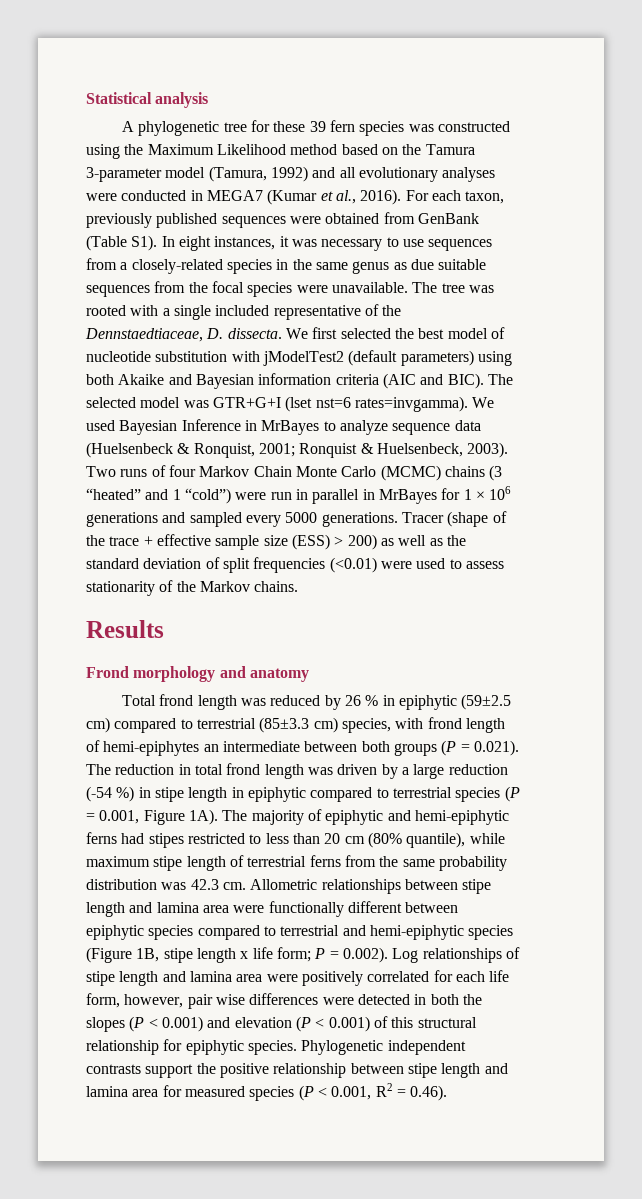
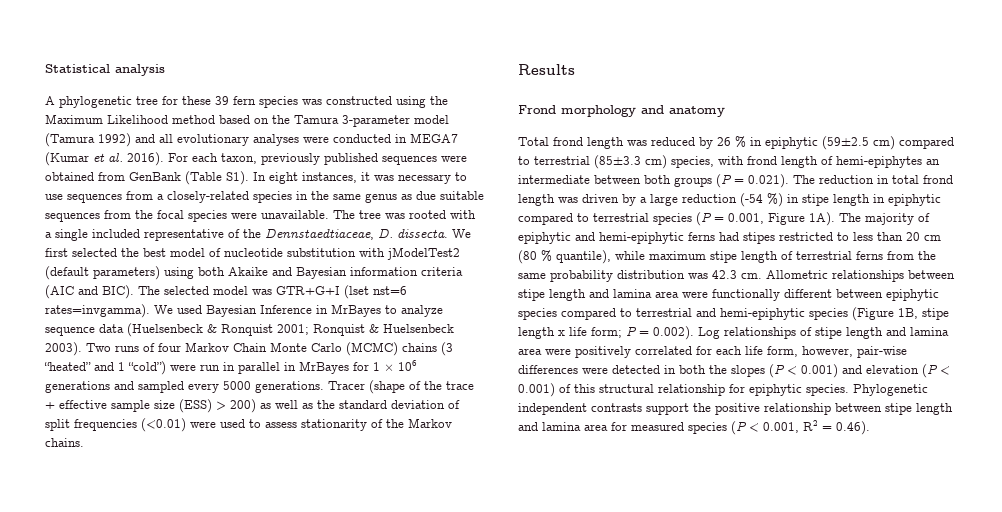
[208,166,267,182] (Tamura, -> [45,133,95,147] (Tamura
[335,190,356,204] al., -> [108,153,123,162] al.
[193,443,255,458] Ronquist, -> [221,324,273,336] Ronquist
[376,443,463,457] Huelsenbeck, -> [383,324,454,333] Huelsenbeck
[367,832,402,848] (80% -> [518,250,552,264] (80 %
[187,994,245,1009] pair wise -> [857,346,907,358] pair-wise

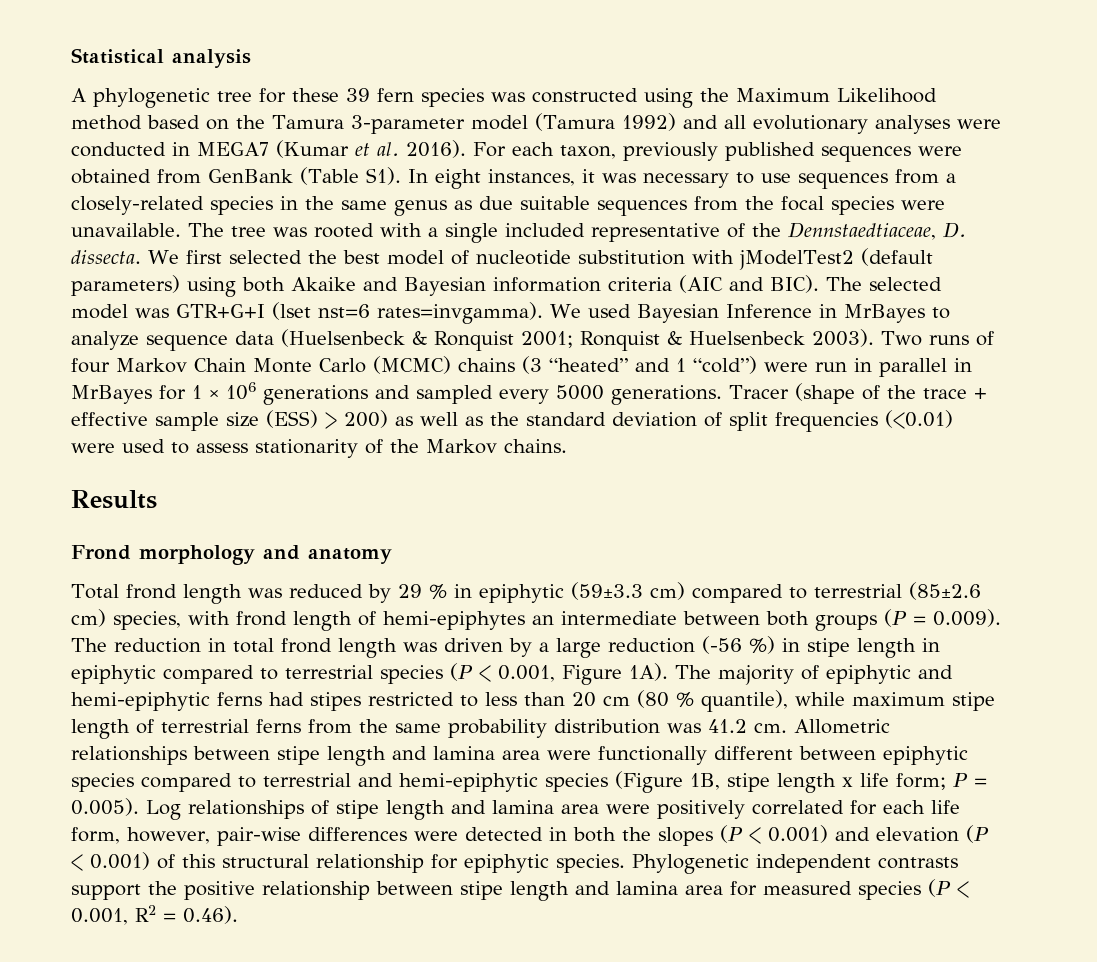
[717,137,731,146] 26 -> [397,584,422,598] 29
[822,136,869,150] (59±2.5 -> [570,582,643,600] (59±3.3
[594,155,641,169] (85±3.3 -> [908,582,981,600] (85±2.6
[748,174,789,188] 0.021). -> [933,609,1001,627] 0.009).
[740,193,763,207] (-54 -> [702,636,742,654] (-56
[714,217,724,222] = -> [479,665,491,682] <
[712,270,737,279] 42.3 -> [708,719,747,733] 41.2
[653,326,694,340] 0.002). -> [71,798,139,816] 0.005).

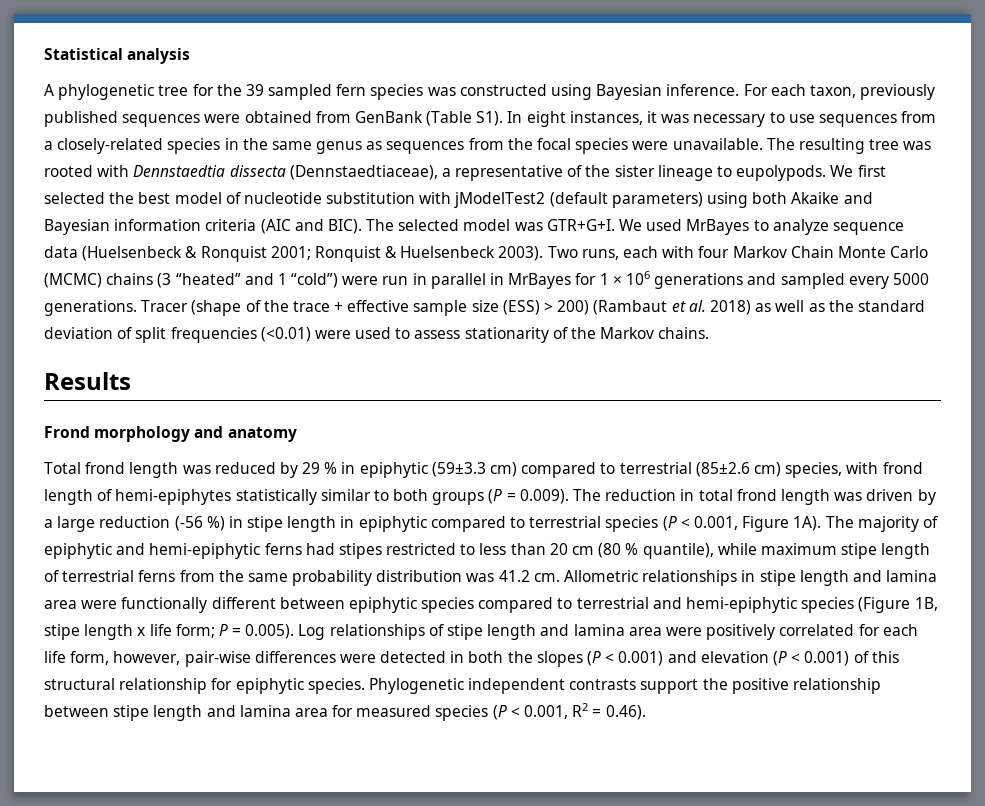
[292,88,370,102] these 39 -> [216,84,333,100] the 39 sampled
[700,88,937,103] [71,113,1001,134] [71,140,466,158] the Maximum Likelihood method based on the Tamura 3-parameter model (Tamura 1992) and all evolutionary analyses were conducted in MEGA7 (Kumar et al. 2016). -> [596,84,740,100] Bayesian inference.
[479,196,590,210] due suitable -> (383, 145) none
(224, 230) none -> [798,138,865,154] resulting
[428,222,966,243] [71,250,141,264] a single included representative of the Dennstaedtiaceae, D. dissecta. -> [133,165,827,181] Dennstaedtia dissecta (Dennstaedtiaceae), a representative of the sister lineage to eupolypods.
[176,302,837,324] GTR+G+I (lset nst=6 rates=invgamma). We used Bayesian Inference in -> [546,219,683,231] GTR+G+I. We used
[928,331,994,346] runs of -> [581,246,695,260] runs, each with
(388, 419) none -> [593,300,751,315] (Rambaut et al. 2018)
[532,611,760,625] an intermediate between -> [235,489,389,505] statistically similar to
[193,746,270,760] between -> [741,570,756,582] in

